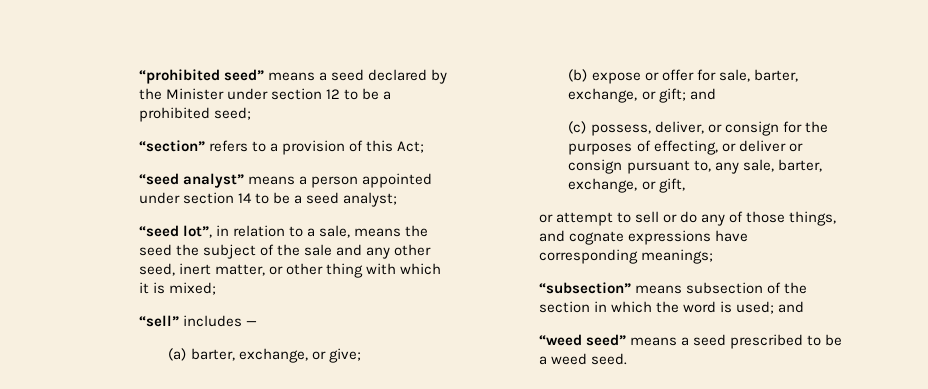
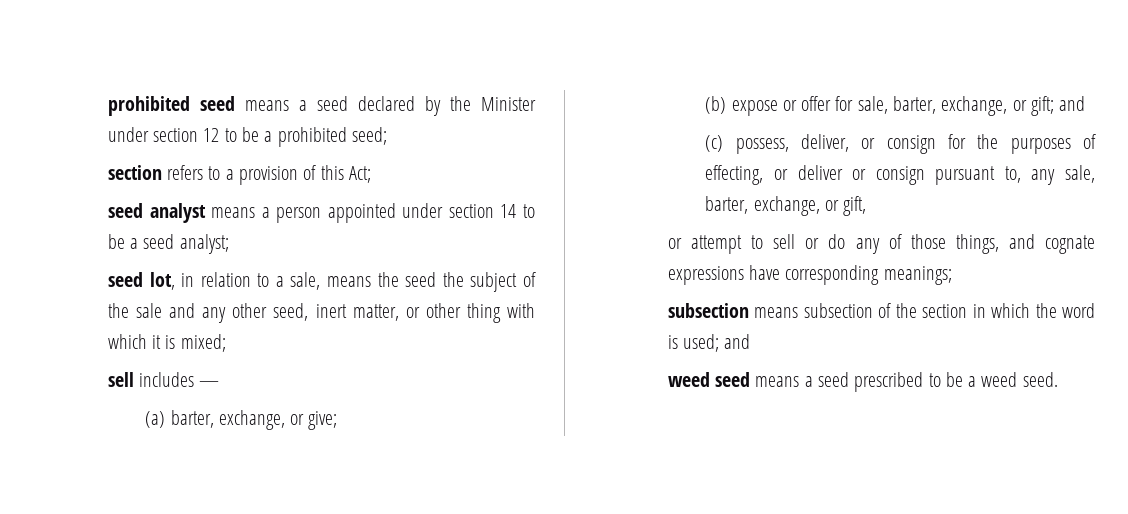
[138,69,265,84] “prohibited seed” -> [107,96,235,116] prohibited seed
[138,140,205,152] “section” -> [107,165,162,180] section
[138,173,245,188] “seed analyst” -> [107,203,206,223] seed analyst
[138,225,213,238] “seed lot”, -> [107,272,175,290] seed lot,
[138,315,179,327] “sell” -> [107,372,134,387] sell
[538,282,631,294] “subsection” -> [667,303,749,318] subsection
[538,334,627,346] “weed seed” -> [667,372,751,387] weed seed

